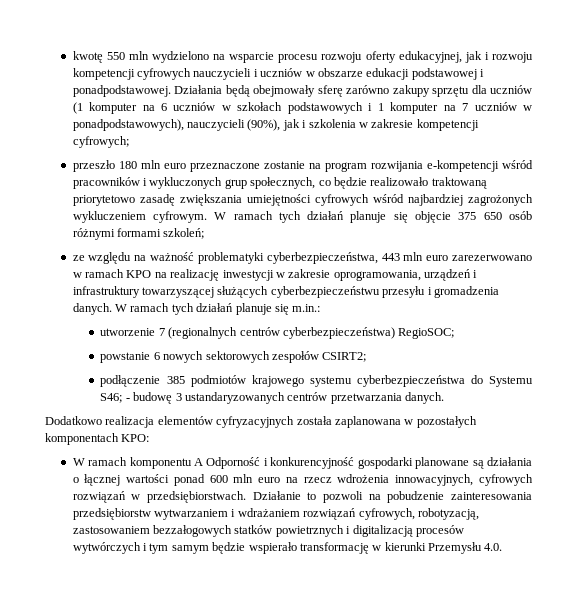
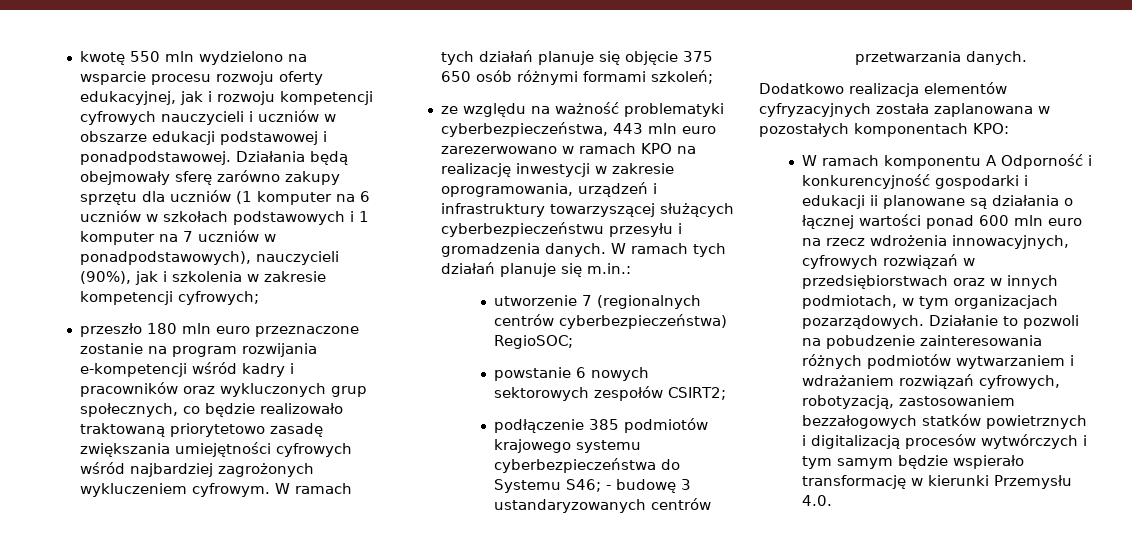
[72,177,148,189] pracowników i -> [241,363,294,377] [79,382,215,397] kadry i pracowników oraz
(413, 463) none -> [1023,175,1028,186] [801,195,878,209] i edukacji ii
[146,491,246,503] przedsiębiorstwach. -> [801,275,1058,289] [801,295,1058,309] [801,315,924,329] przedsiębiorstwach oraz w innych podmiotach, w tym organizacjach pozarządowych.
[72,508,151,520] przedsiębiorstw -> [801,354,951,369] różnych podmiotów

